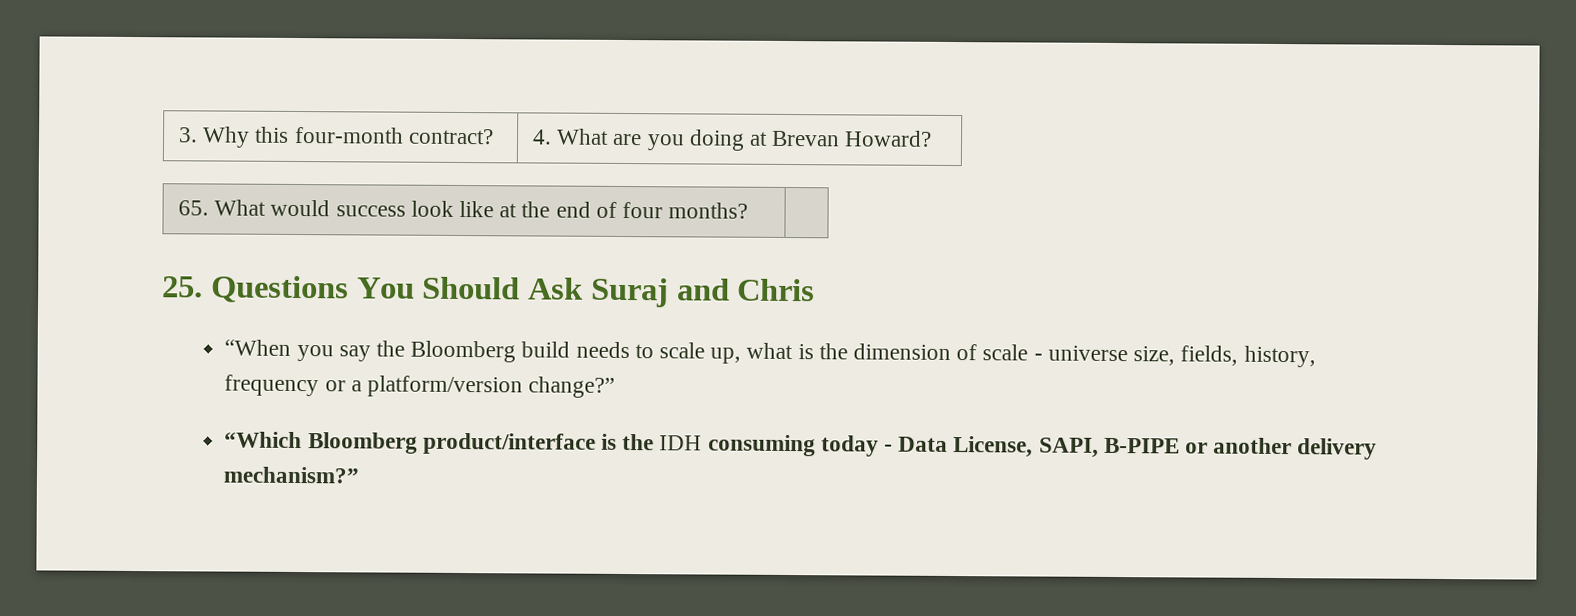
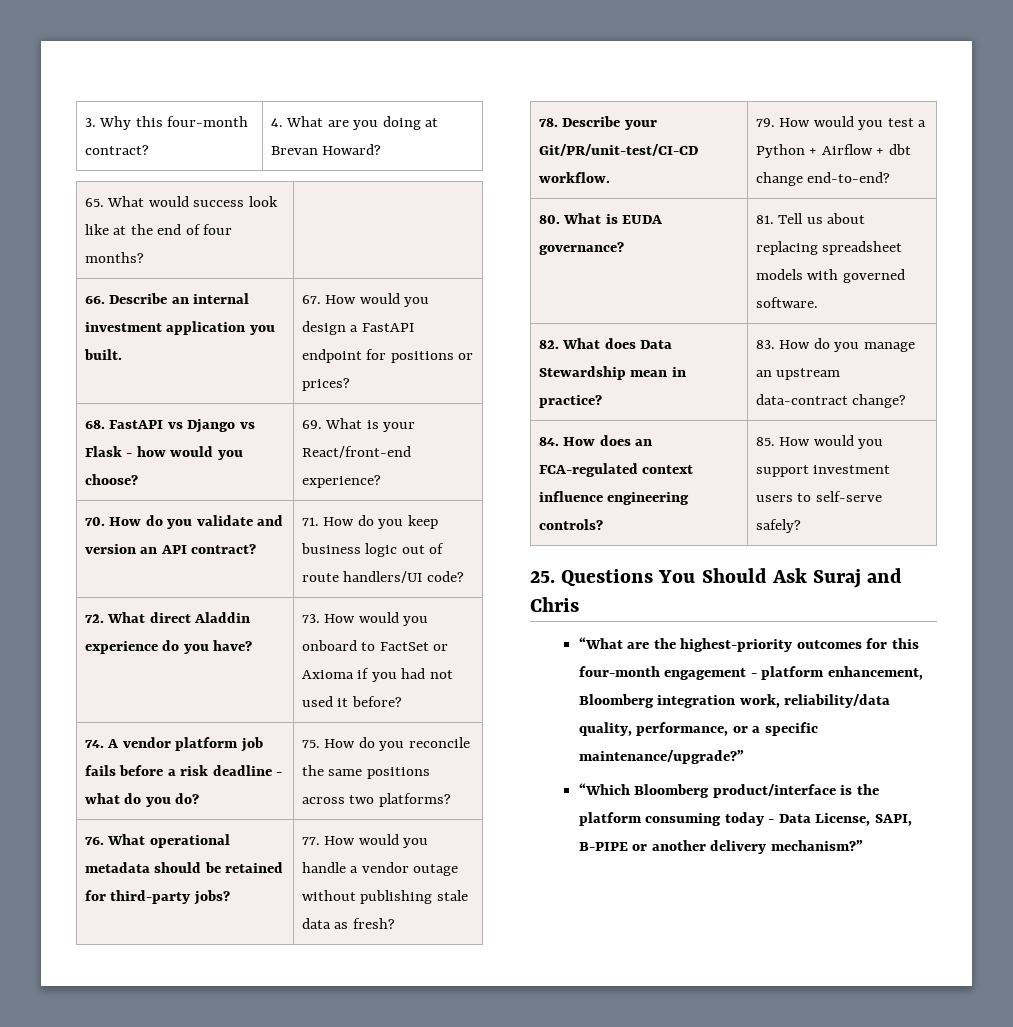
(749, 210) none -> [84,293,250,304] [84,321,275,335] [83,349,122,360] [301,293,430,307] [301,321,414,335] [301,349,474,363] [301,378,350,391] [84,419,255,433] [84,446,243,460] [84,474,138,485] [301,418,416,432] [301,446,411,458] [301,475,381,488] [84,515,283,529] [84,544,257,554] [301,515,438,529] [300,543,445,557] [301,571,464,583] [84,612,251,623] [84,640,253,654] [301,612,429,626] [301,640,449,651] [301,668,453,682] [301,696,402,707] [84,737,263,752] [84,765,282,776] [84,793,200,807] [301,737,470,751] [301,765,430,779] [301,793,451,807] [84,834,230,848] [84,862,284,873] [84,890,230,905] [301,834,429,848] [301,862,459,876] [301,890,468,904] [301,918,395,929] [538,116,657,130] [538,144,698,156] [538,172,610,183] [755,116,926,130] [755,144,911,158] [755,172,891,186] [538,213,663,224] [538,242,624,255] [755,213,866,224] [755,241,903,255] [755,269,905,283] [755,297,818,308] [538,338,673,349] [538,366,686,380] [538,395,602,408] [755,338,915,352] [755,368,841,380] [755,394,907,408] [538,435,653,446] [538,463,694,477] [538,491,690,505] [538,519,603,530] [755,435,884,449] [755,465,891,477] [755,491,882,502] [755,519,801,533] // 66. Describe an internal investment application you built. | 67. How would you design a FastAPI endpoint for positions or prices? // 68. FastAPI vs Django vs Flask - how would you choose? | 69. What is your React/front-end experience? // 70. How do you validate and version an API contract? | 71. How do you keep business logic out of route handlers/UI code? // 72. What direct Aladdin experience do you have? | 73. How would you onboard to FactSet or Axioma if you had not used it before? // 74. A vendor platform job fails before a risk deadline - what do you do? | 75. How do you reconcile the same positions across two platforms? // 76. What operational metadata should be retained for third-party jobs? | 77. How would you handle a vendor outage without publishing stale data as fresh? // 78. Describe your Git/PR/unit-test/CI-CD workflow. | 79. How would you test a Python + Airflow + dbt change end-to-end? // 80. What is EUDA governance? | 81. Tell us about replacing spreadsheet models with governed software. // 82. What does Data Stewardship mean in practice? | 83. How do you manage an upstream data-contract change? // 84. How does an FCA-regulated context influence engineering controls? | 85. How would you support investment users to self-serve safely?
[224,339,1316,368] [224,374,616,398] “When you say the Bloomberg build needs to scale up, what is the dimension of scale - universe size, fields, history, frequency or a platform/version change?” -> [579,637,919,652] [579,666,923,680] [579,694,891,708] [579,722,818,736] [579,750,745,764] “What are the highest-priority outcomes for this four-month engagement - platform enhancement, Bloomberg integration work, reliability/data quality, performance, or a specific maintenance/upgrade?”
[659,435,703,451] IDH -> [579,812,643,826] platform

